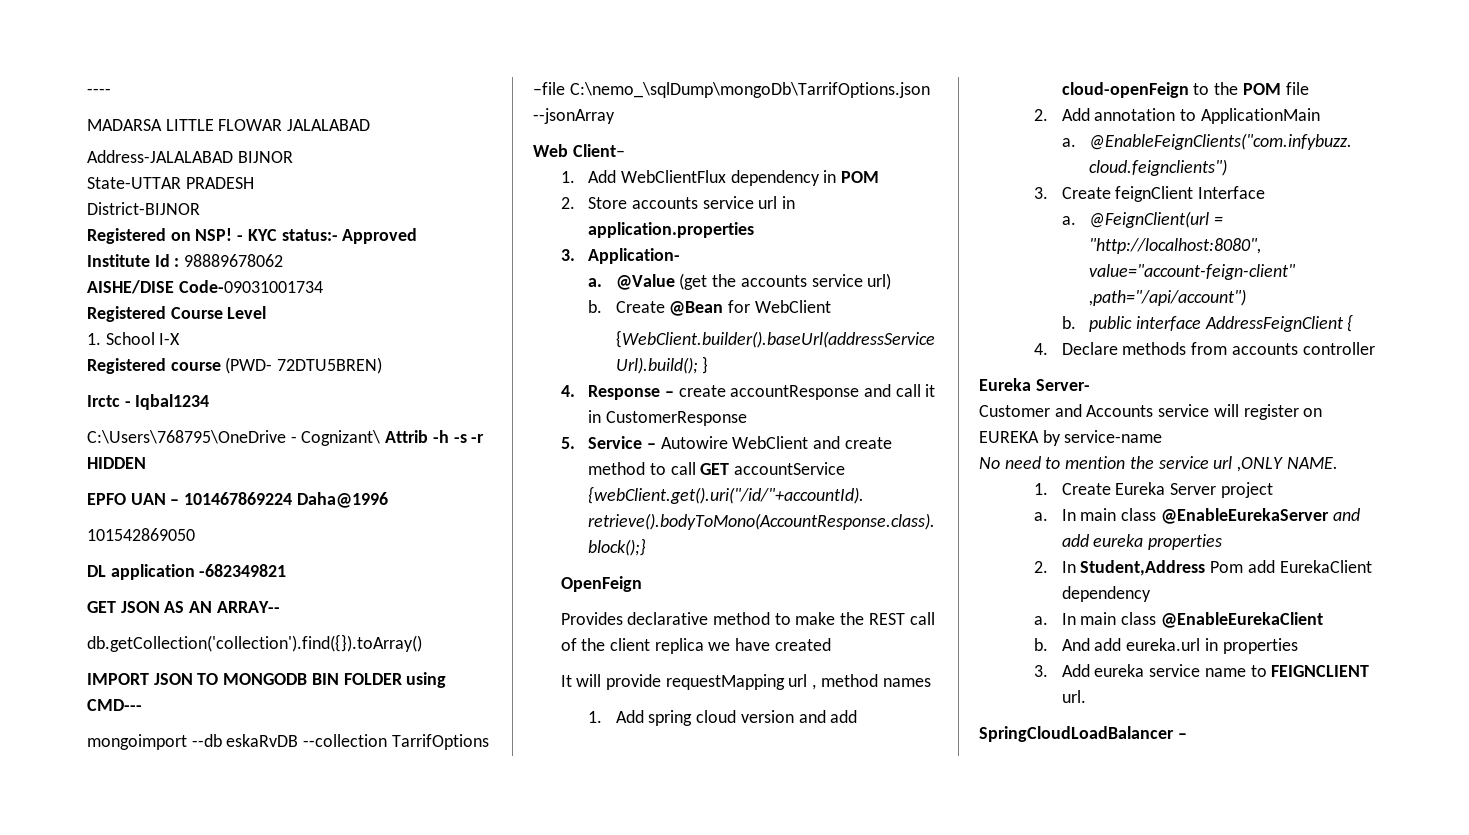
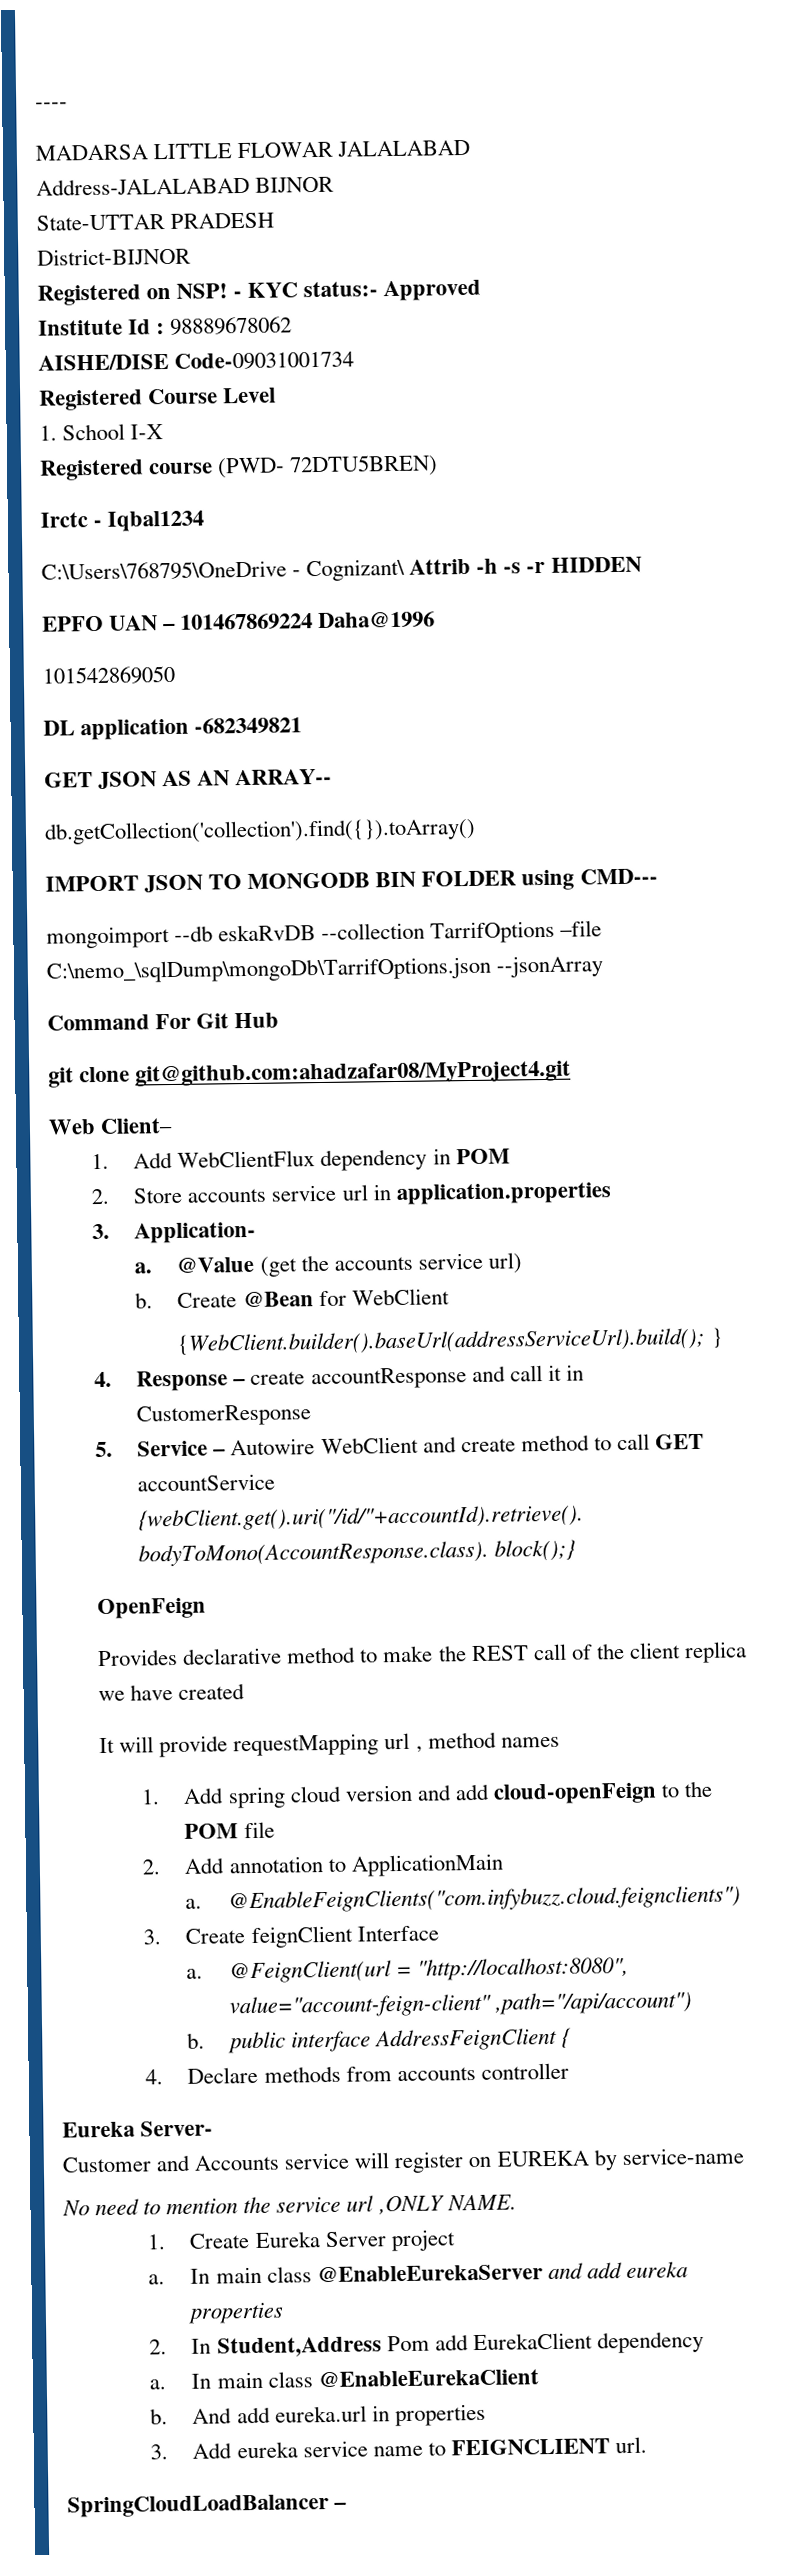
(615, 116) none -> [47,1012,280,1031] [48,1060,572,1088] // Command For Git Hub // git clone git@github.com:ahadzafar08/MyProject4.git

